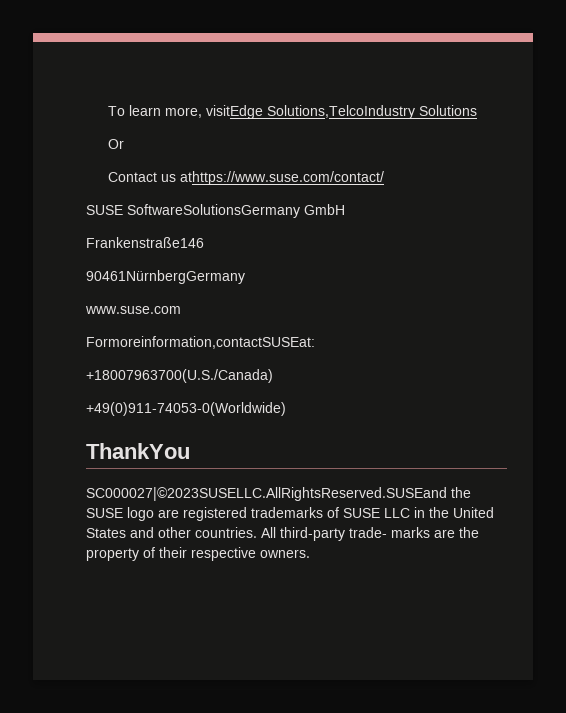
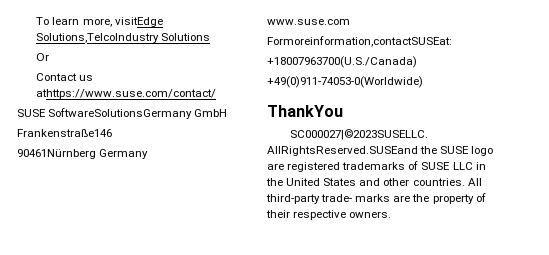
[86,270,245,284] 90461NürnbergGermany -> [17,149,149,159] 90461Nürnberg Germany

